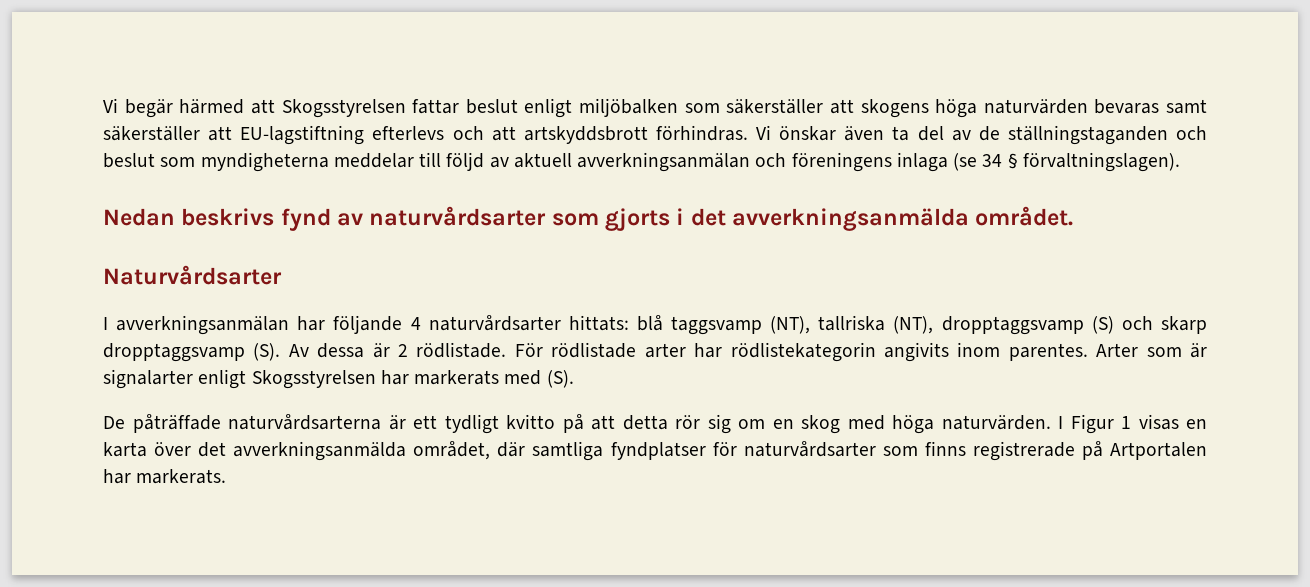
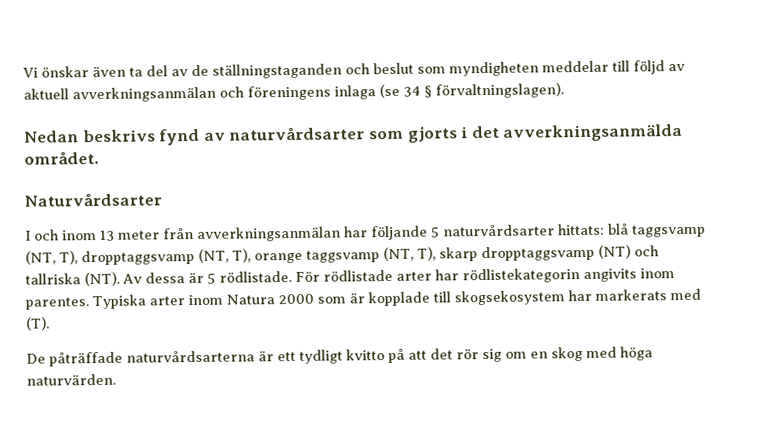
[103,98,1207,118] [103,125,771,145] Vi begär härmed att Skogsstyrelsen fattar beslut enligt miljöbalken som säkerställer att skogens höga naturvärden bevaras samt säkerställer att EU-lagstiftning efterlevs och att artskyddsbrott förhindras. Vi -> [22,67,38,78] Vi
[200,152,329,172] myndigheterna -> [449,61,539,77] myndigheten
(108, 323) none -> [34,228,194,241] och inom 13 meter från
[410,317,421,330] 4 -> [431,226,440,238] 5
[770,315,1207,335] [103,343,281,362] (NT), tallriska (NT), dropptaggsvamp (S) och skarp dropptaggsvamp (S). -> [25,244,659,266] [25,271,120,287] (NT, T), dropptaggsvamp (NT, T), orange taggsvamp (NT, T), skarp dropptaggsvamp (NT) och tallriska (NT).
[398,344,409,357] 2 -> [207,272,216,284] 5
[1096,343,1207,358] [103,369,376,389] Arter som är signalarter enligt Skogsstyrelsen -> [92,290,565,310] Typiska arter inom Natura 2000 som är kopplade till skogsekosystem
[546,370,574,388] (S). -> [25,316,50,331] (T).
[622,415,668,430] detta -> [430,348,453,360] det
[1058,414,1207,434] [103,441,1207,461] [103,469,227,484] I Figur 1 visas en karta över det avverkningsanmälda området, där samtliga fyndplatser för naturvårdsarter som finns registrerade på Artportalen har markerats. -> (116, 379) none

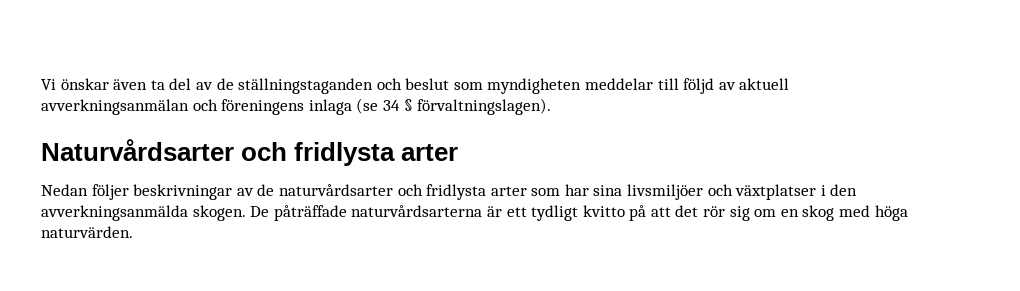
[24,123,684,146] [24,150,99,165] [24,192,162,207] [25,223,706,242] [25,244,659,266] [25,268,675,287] [25,288,701,310] [25,316,50,331] Nedan beskrivs fynd av naturvårdsarter som gjorts i det avverkningsanmälda området. // Naturvårdsarter // I och inom 13 meter från avverkningsanmälan har följande 5 naturvårdsarter hittats: blå taggsvamp (NT, T), dropptaggsvamp (NT, T), orange taggsvamp (NT, T), skarp dropptaggsvamp (NT) och tallriska (NT). Av dessa är 5 rödlistade. För rödlistade arter har rödlistekategorin angivits inom parentes. Typiska arter inom Natura 2000 som är kopplade till skogsekosystem har markerats med (T). // -> [41,139,459,166] [41,184,858,200] [41,205,246,221] Naturvårdsarter och fridlysta arter // Nedan följer beskrivningar av de naturvårdsarter och fridlysta arter som har sina livsmiljöer och växtplatser i den avverkningsanmälda skogen.

